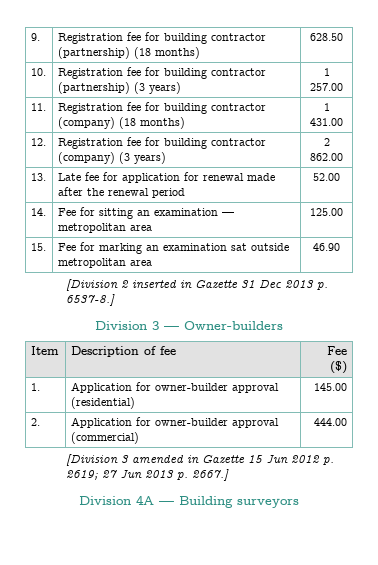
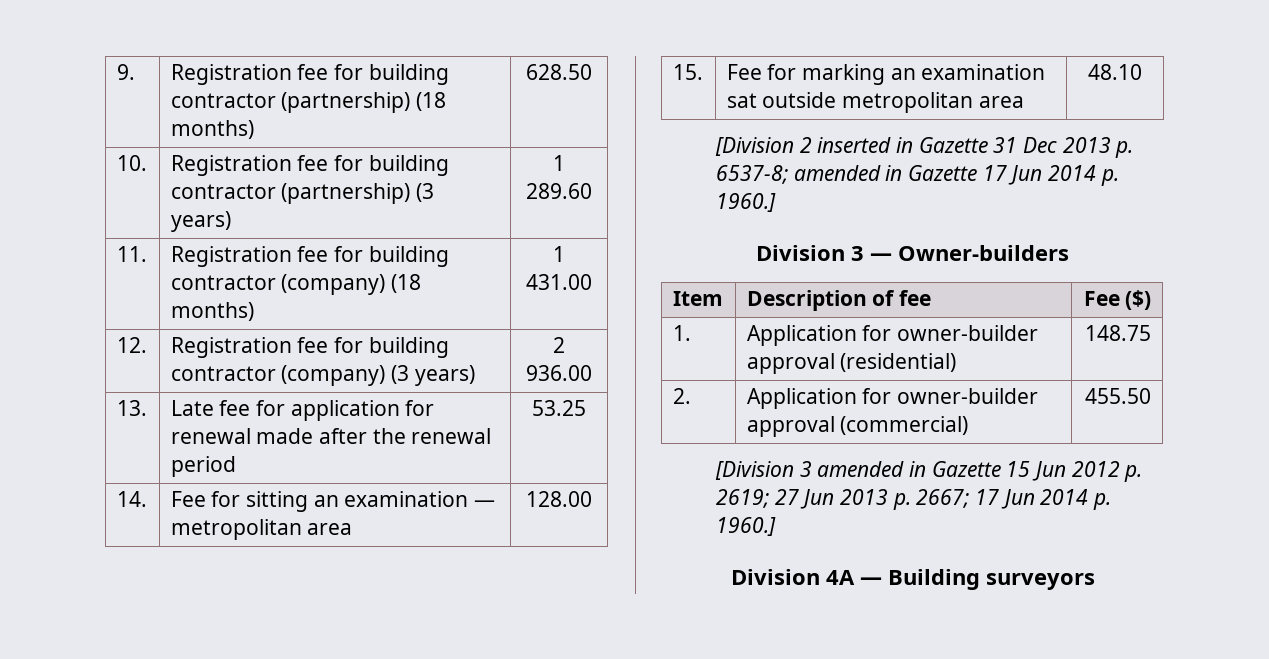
[310,83,343,91] 257.00 -> [526,183,592,199] 289.60
[310,153,343,161] 862.00 -> [526,365,592,381] 936.00
[313,173,340,181] 52.00 -> [532,400,586,416] 53.25
[310,208,343,216] 125.00 -> [526,491,592,507] 128.00
[313,243,340,251] 46.90 -> [1088,64,1142,80] 48.10
[65,294,115,306] 6537-8.] -> [716,165,1119,186] [716,193,777,212] 6537-8; amended in Gazette 17 Jun 2014 p. 1960.]
[314,383,348,391] 145.00 -> [1085,325,1152,341] 148.75
[314,418,348,426] 444.00 -> [1085,388,1152,404] 455.50
[191,469,229,481] 2667.] -> [916,489,1112,510] [716,517,777,536] 2667; 17 Jun 2014 p. 1960.]

